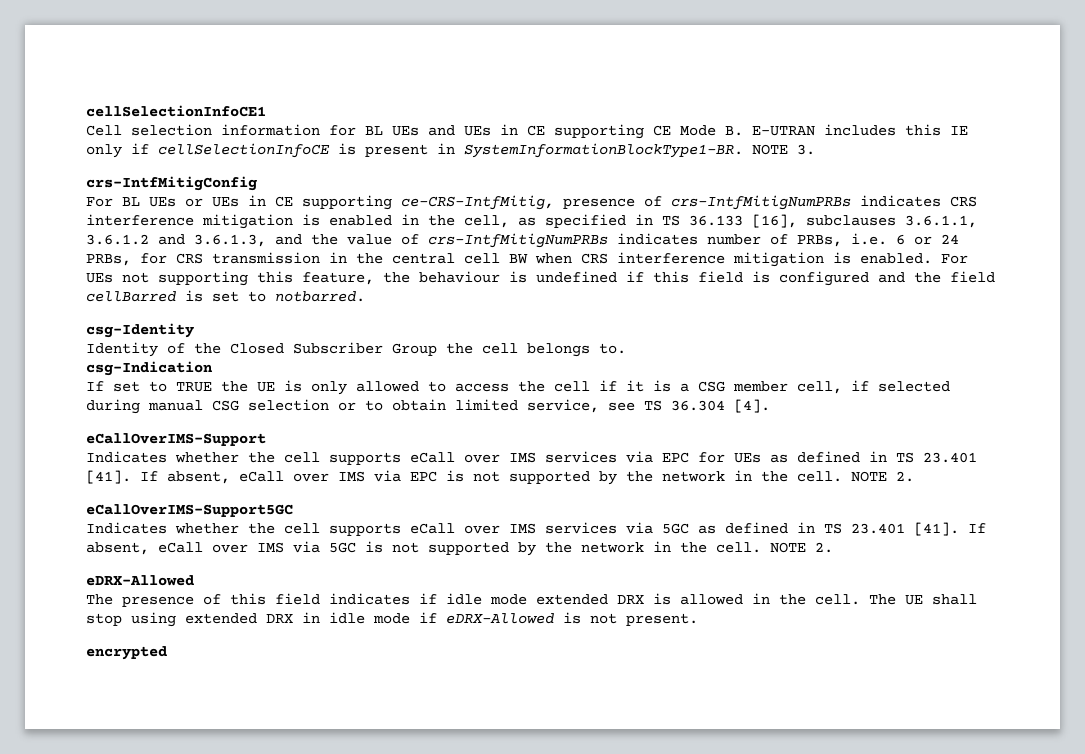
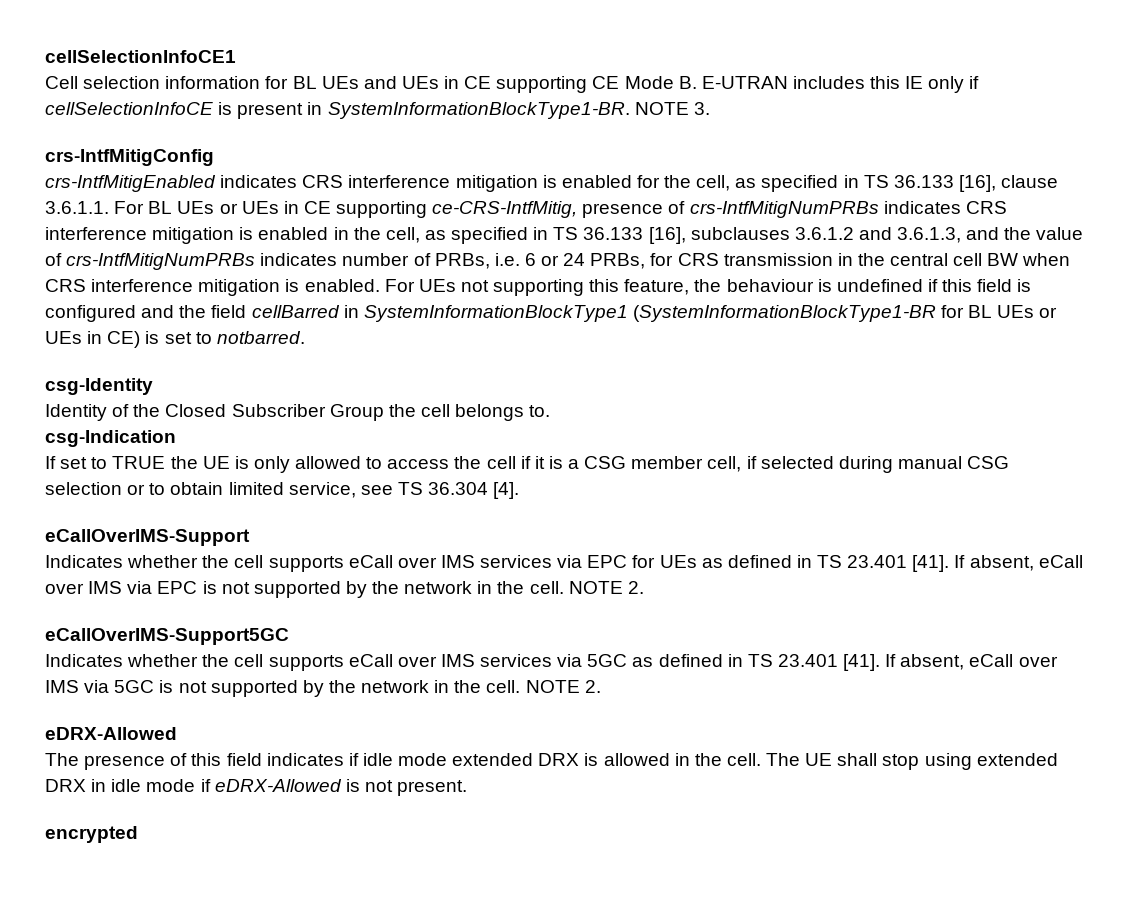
(257, 183) none -> [45,175,1059,192] [45,201,109,214] crs-IntfMitigEnabled indicates CRS interference mitigation is enabled for the cell, as specified in TS 36.133 [16], clause 3.6.1.1.
[905,215,977,228] 3.6.1.1, -> (790, 233) none
(176, 296) none -> [343,305,1058,322] [45,331,141,348] in SystemInformationBlockType1 (SystemInformationBlockType1-BR for BL UEs or UEs in CE)

